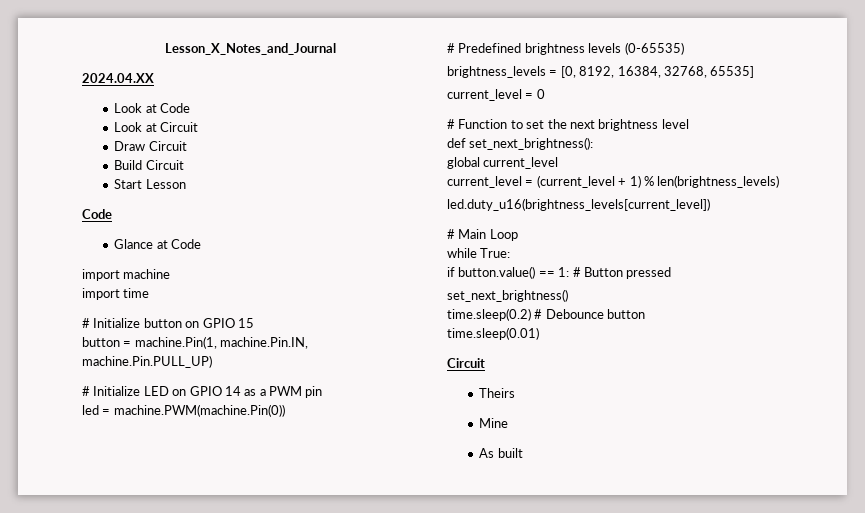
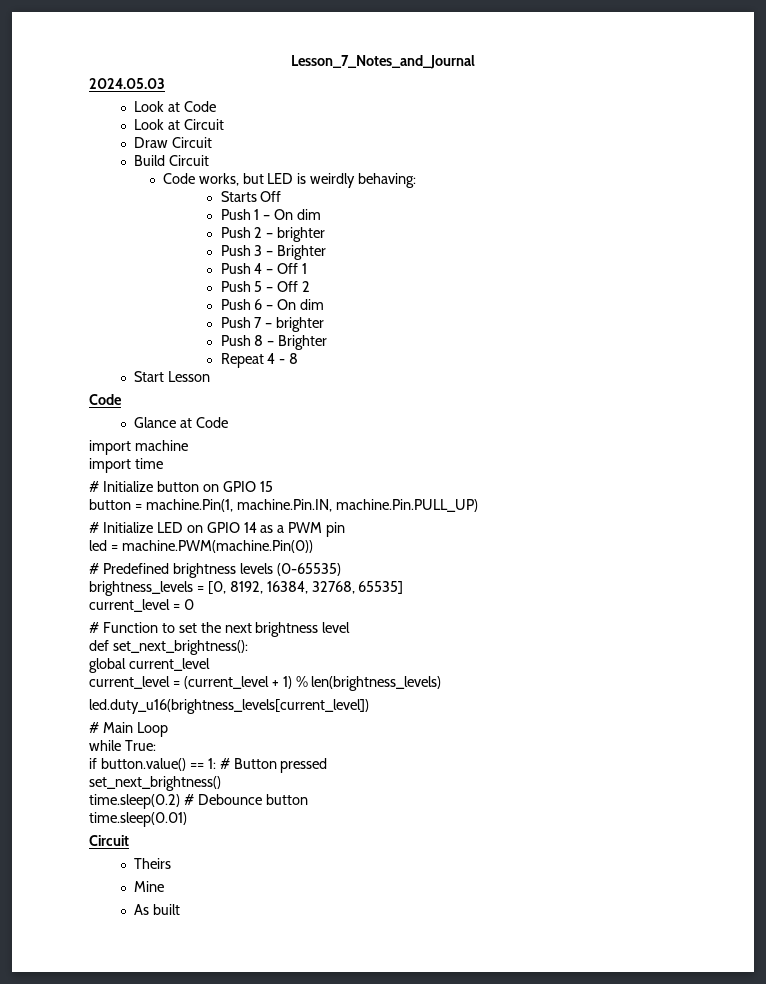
[164,43,336,55] [82,73,154,83] Lesson_X_Notes_and_Journal // 2024.04.XX -> [291,55,475,69] [89,78,165,89] Lesson_7_Notes_and_Journal // 2024.05.03
(184, 165) none -> [162,173,417,188] [220,191,282,202] [220,209,322,220] [220,227,326,242] [220,245,327,260] [220,263,308,274] [220,281,311,292] [220,299,325,310] [220,317,325,332] [220,335,328,350] [220,353,299,368] // Code works, but LED is weirdly behaving: // Starts Off // Push 1 – On dim // Push 2 – brighter // Push 3 – Brighter // Push 4 – Off 1 // Push 5 – Off 2 // Push 6 – On dim // Push 7 – brighter // Push 8 – Brighter // Repeat 4 - 8

